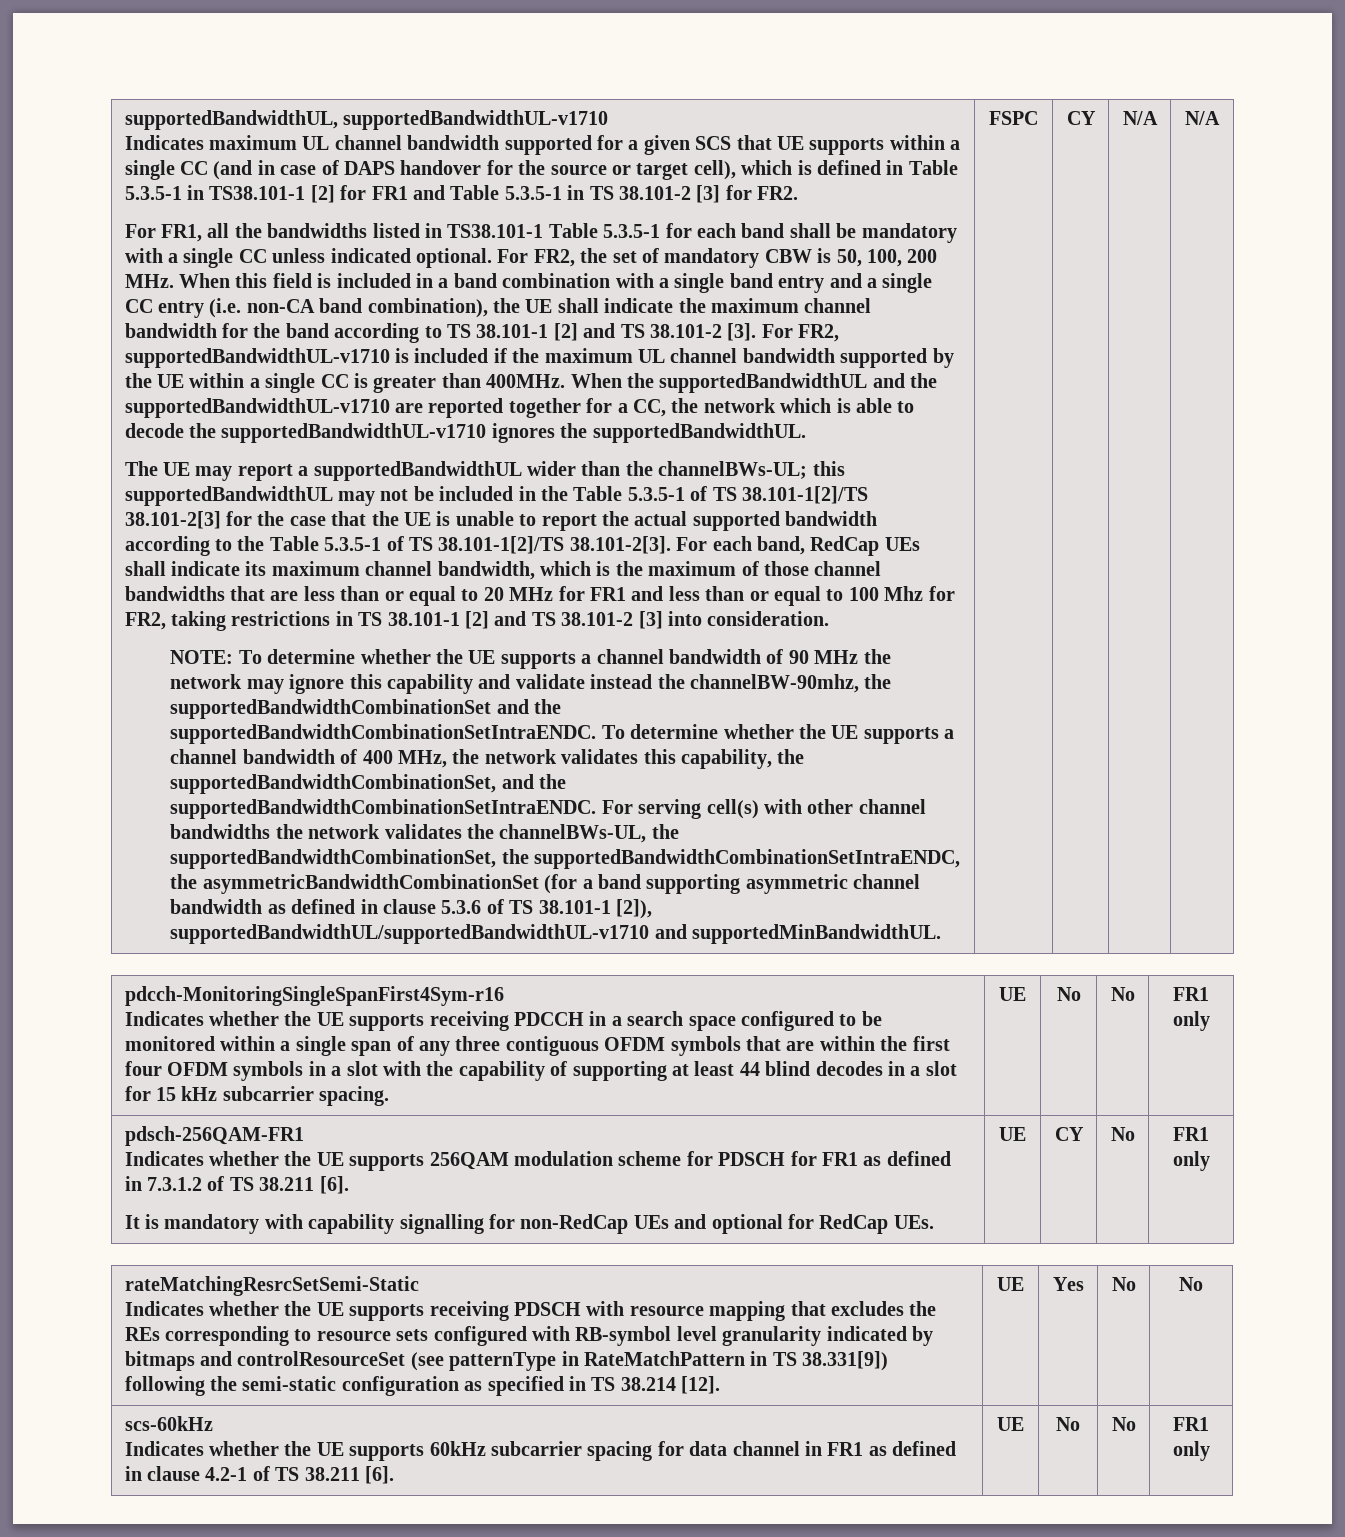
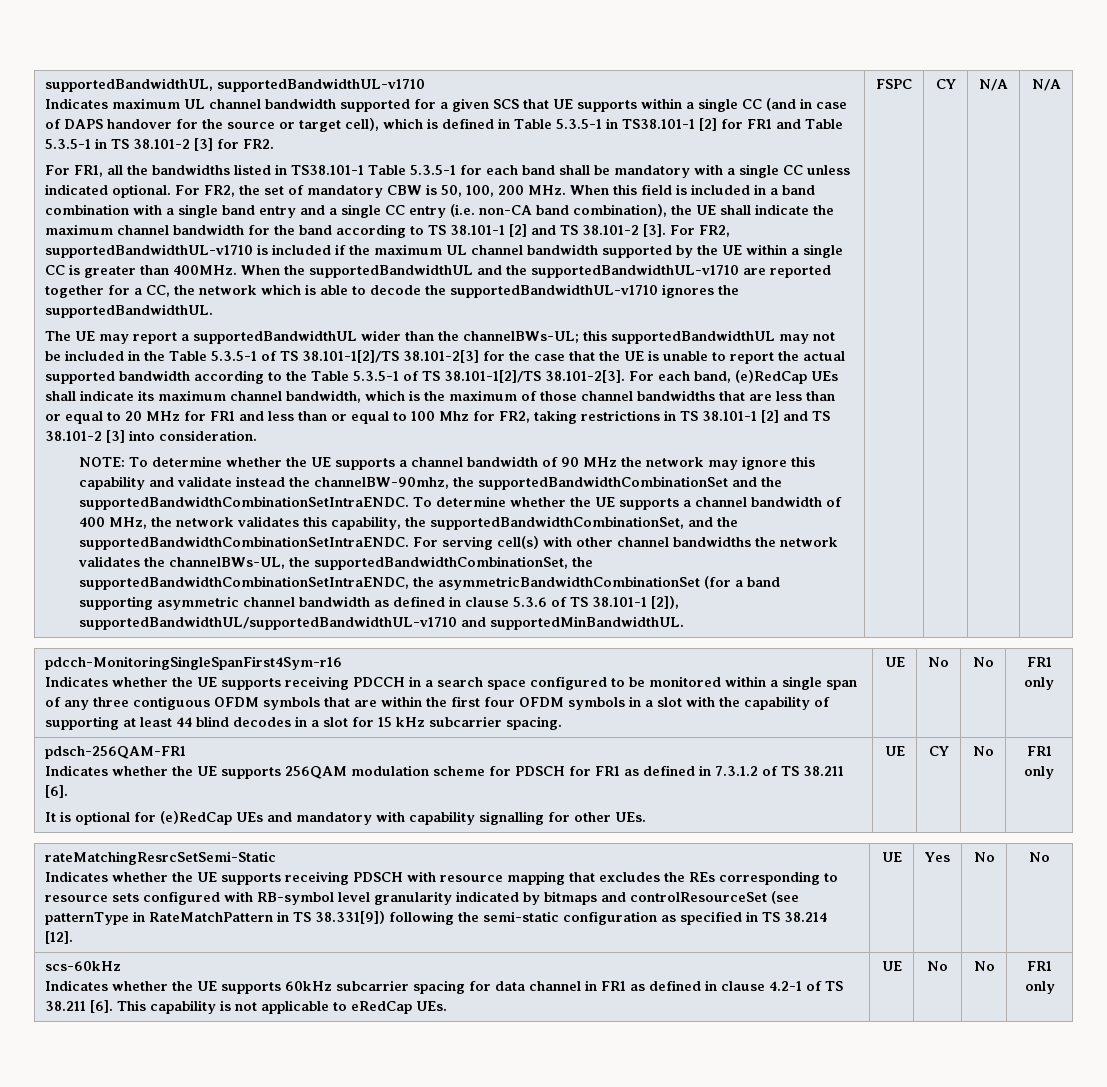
[810,536,880,556] RedCap -> [735,370,808,384] (e)RedCap
(160, 1221) none -> [75,811,293,825] optional for (e)RedCap UEs and
[520,1214,889,1234] non-RedCap UEs and optional for RedCap -> [574,812,612,822] other
(395, 1475) none -> [117,1000,448,1014] This capability is not applicable to eRedCap UEs.

